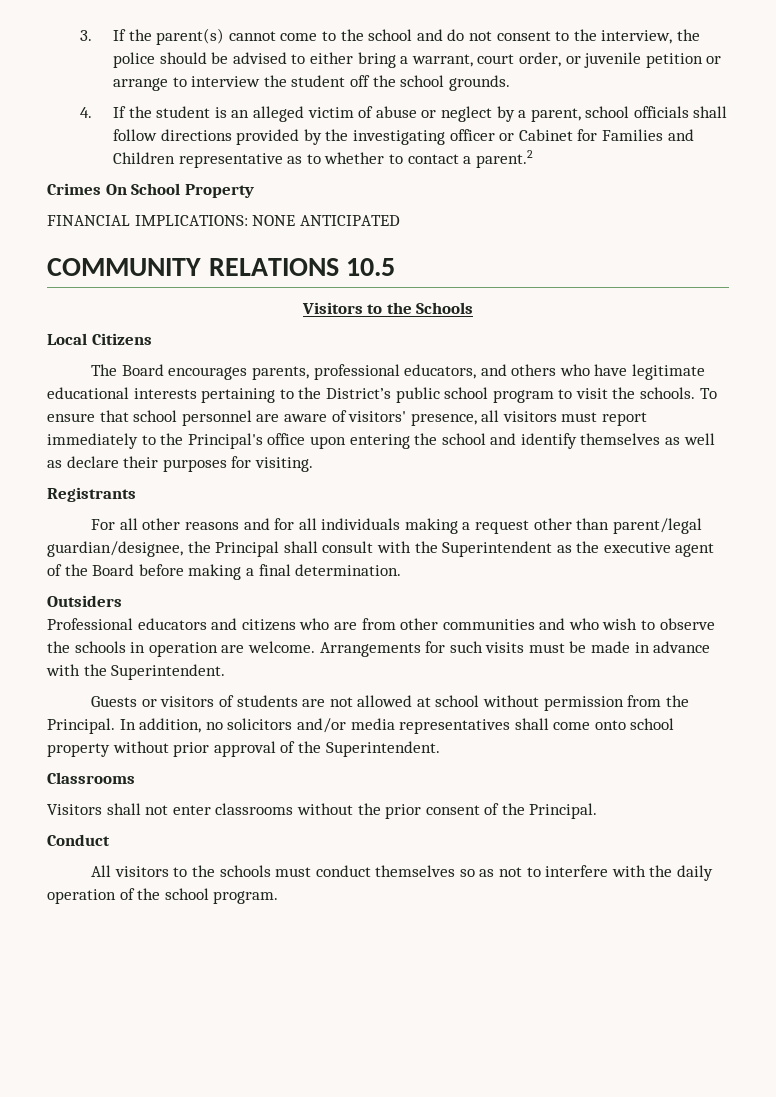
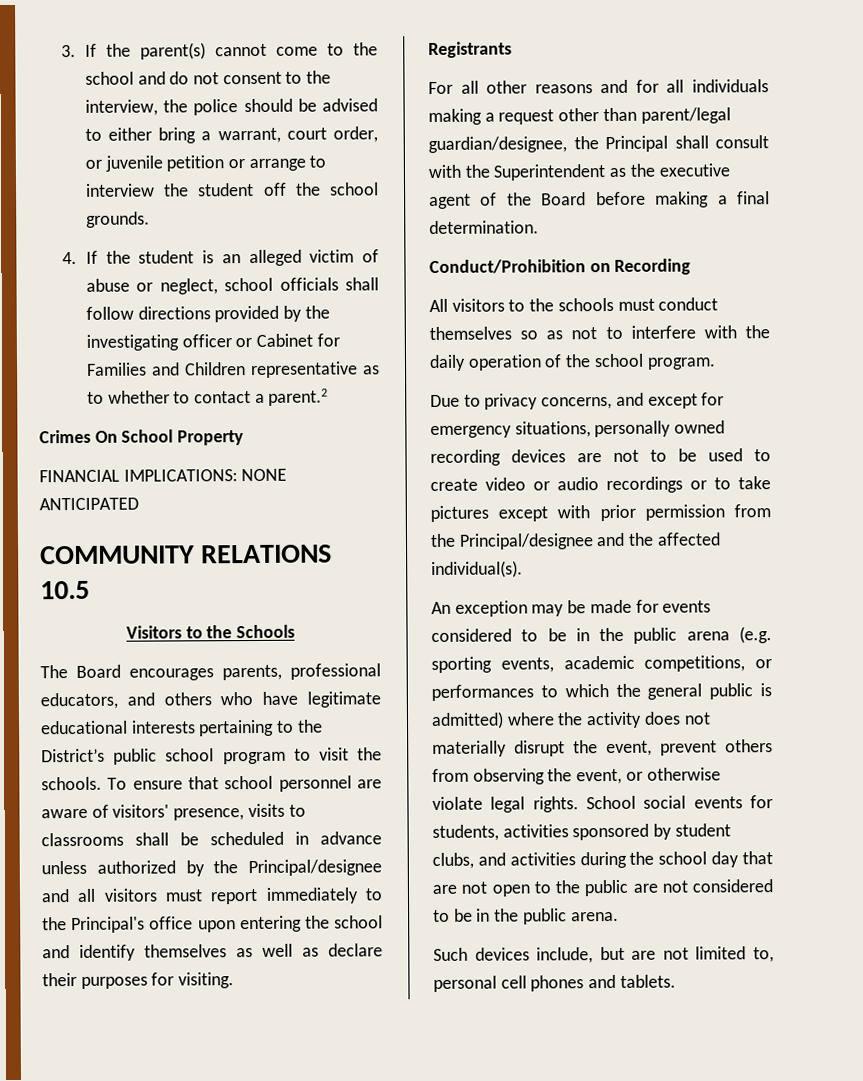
[440,106,581,122] neglect by a parent, -> [159,278,218,295] neglect,
[47,333,152,345] // Local Citizens -> (296, 631) none
(477, 419) none -> [247,803,306,818] [41,831,382,847] [41,859,382,877] [41,889,70,903] visits to classrooms shall be scheduled in advance unless authorized by the Principal/designee and
[47,595,122,607] [47,618,715,631] [47,641,711,657] [46,664,226,680] [91,695,689,711] [47,718,675,734] [47,741,440,757] [47,772,135,784] [47,803,598,819] [47,834,110,846] Outsiders // Professional educators and citizens who are from other communities and who wish to observe the schools in operation are welcome. Arrangements for such visits must be made in advance with the Superintendent. // Guests or visitors of students are not allowed at school without permission from the Principal. In addition, no solicitors and/or media representatives shall come onto school property without prior approval of the Superintendent. // Classrooms // Visitors shall not enter classrooms without the prior consent of the Principal. // Conduct -> [429,258,692,275] Conduct/Prohibition on Recording
(279, 897) none -> [430,392,725,410] [430,420,726,439] [430,448,771,467] [430,476,771,494] [430,504,771,523] [430,532,721,550] [431,560,523,579] [431,599,712,617] [431,626,772,644] [431,655,772,674] [431,683,772,702] [431,711,711,729] [432,739,773,757] [432,767,721,785] [432,795,773,813] [432,823,731,841] [432,851,773,869] [432,879,773,897] [433,908,619,925] [433,946,774,964] [433,974,676,992] // Due to privacy concerns, and except for emergency situations, personally owned recording devices are not to be used to create video or audio recordings or to take pictures except with prior permission from the Principal/designee and the affected individual(s). // An exception may be made for events considered to be in the public arena (e.g. sporting events, academic competitions, or performances to which the general public is admitted) where the activity does not materially disrupt the event, prevent others from observing the event, or otherwise violate legal rights. School social events for students, activities sponsored by student clubs, and activities during the school day that are not open to the public are not considered to be in the public arena. // Such devices include, but are not limited to, personal cell phones and tablets.

